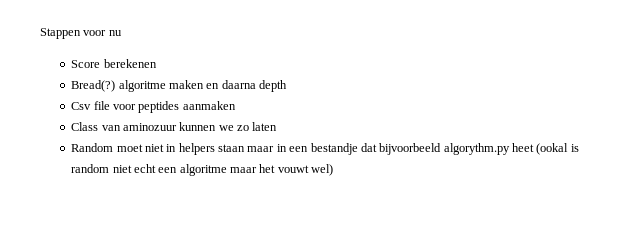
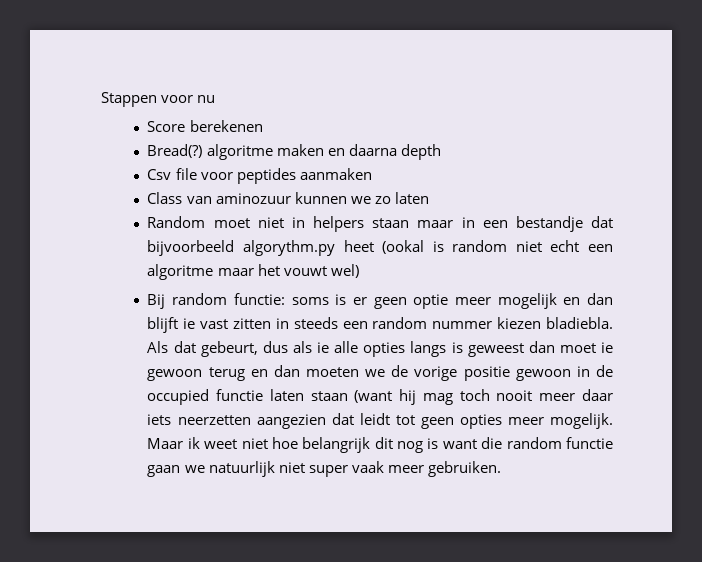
(334, 170) none -> [147,293,613,309] [147,317,613,333] [147,341,613,357] [147,365,613,381] [147,389,613,405] [147,413,613,429] [147,437,614,453] [147,461,501,477] // Bij random functie: soms is er geen optie meer mogelijk en dan blijft ie vast zitten in steeds een random nummer kiezen bladiebla. Als dat gebeurt, dus als ie alle opties langs is geweest dan moet ie gewoon terug en dan moeten we de vorige positie gewoon in de occupied functie laten staan (want hij mag toch nooit meer daar iets neerzetten aangezien dat leidt tot geen opties meer mogelijk. Maar ik weet niet hoe belangrijk dit nog is want die random functie gaan we natuurlijk niet super vaak meer gebruiken.

